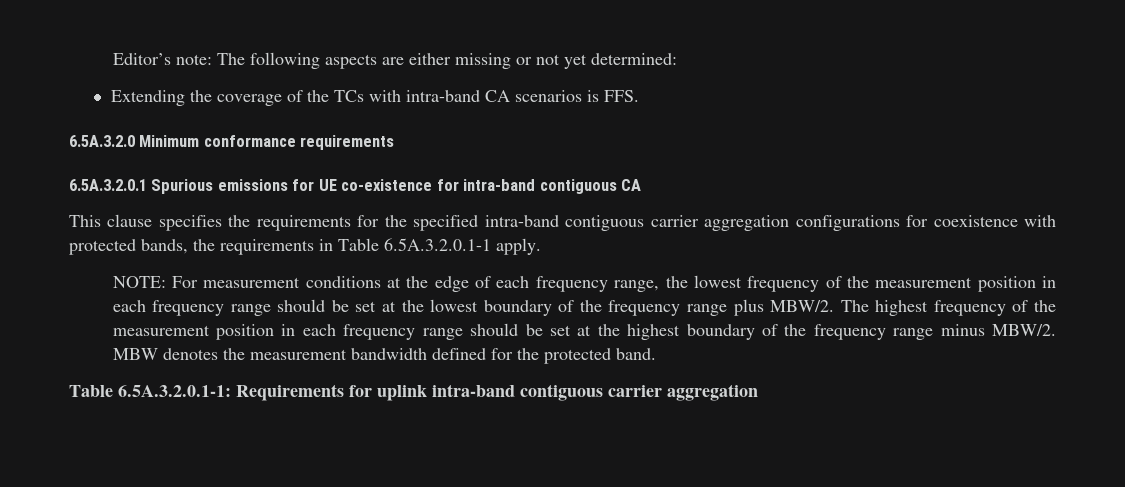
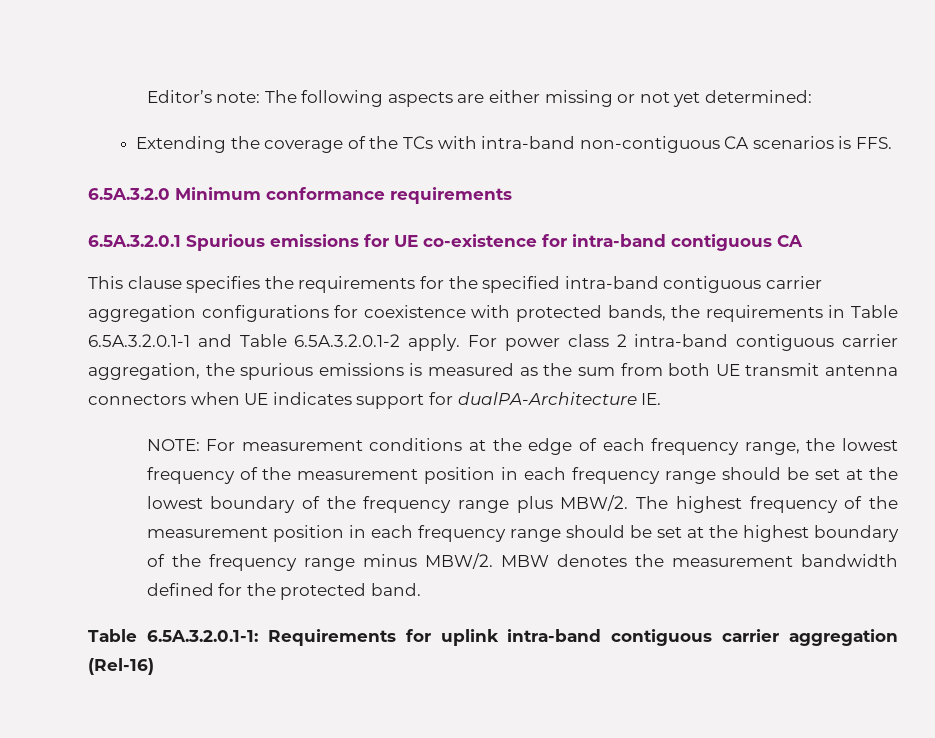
(480, 96) none -> [579,136,720,153] non-contiguous
[496,238,541,255] apply. -> [197,334,899,351] [88,363,898,380] [88,392,662,409] and Table 6.5A.3.2.0.1-2 apply. For power class 2 intra-band contiguous carrier aggregation, the spurious emissions is measured as the sum from both UE transmit antenna connectors when UE indicates support for dualPA-Architecture IE.
(758, 392) none -> [88,658,154,675] (Rel-16)

